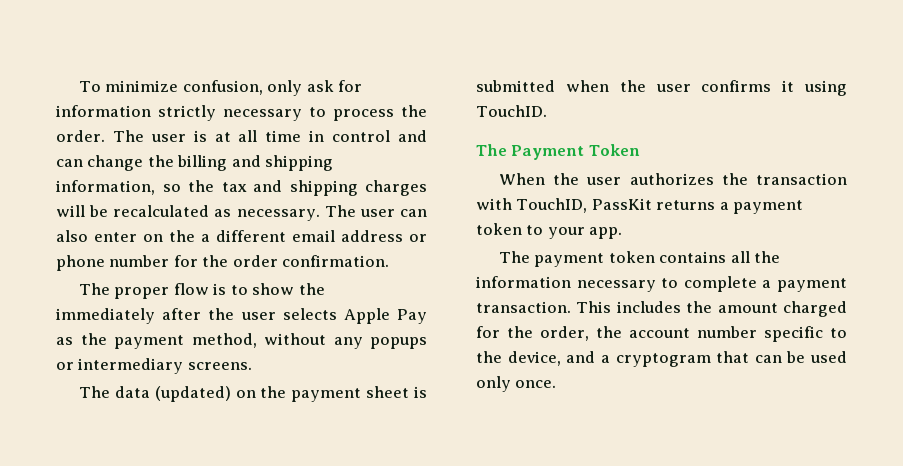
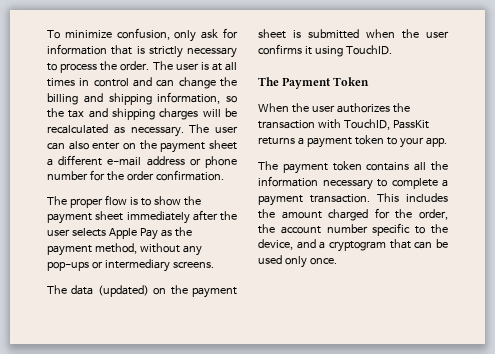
(151, 111) none -> [111,45,145,55] that is
[265,130,302,142] time -> [47,78,75,87] times
(195, 236) none -> [160,140,238,153] payment sheet
[292,230,335,242] email -> [107,157,142,166] e-mail
(325, 289) none -> [47,211,124,224] payment sheet
[370,337,427,349] popups -> [47,262,89,271] pop-ups

